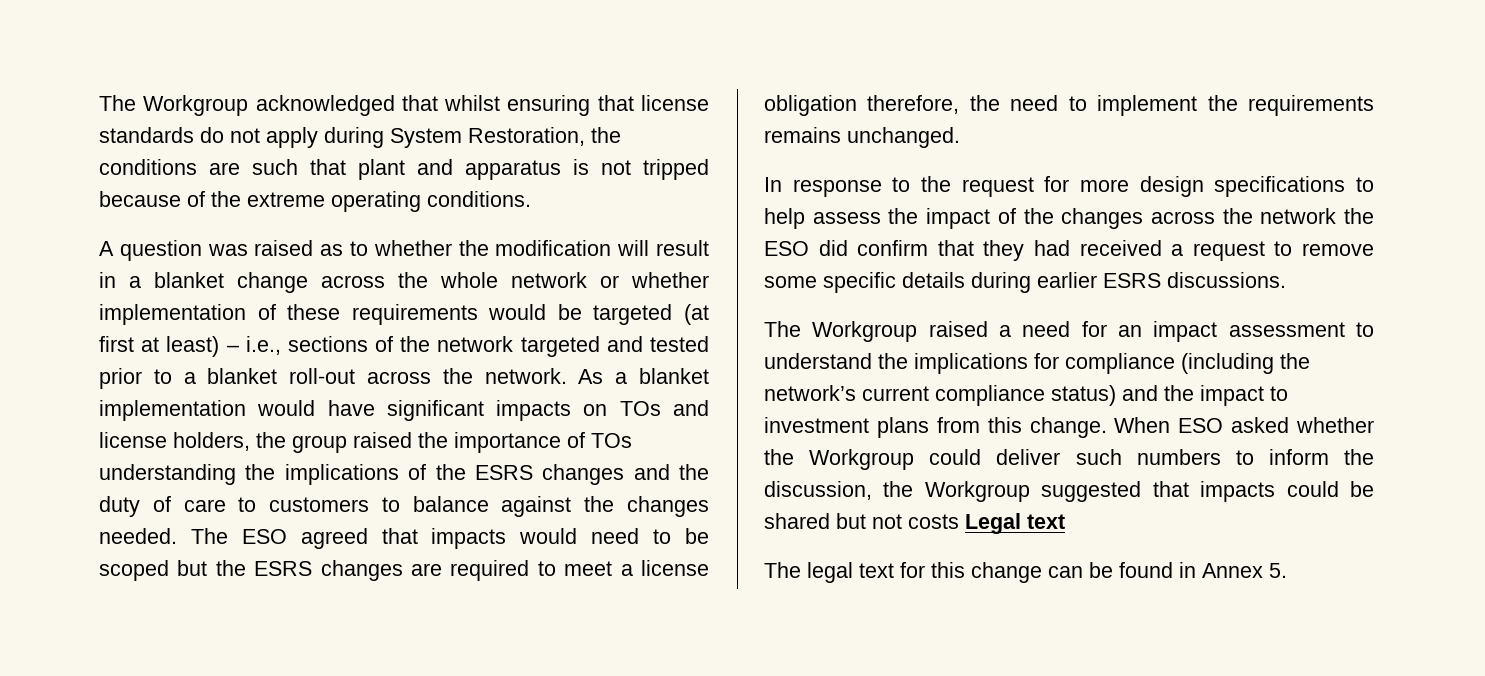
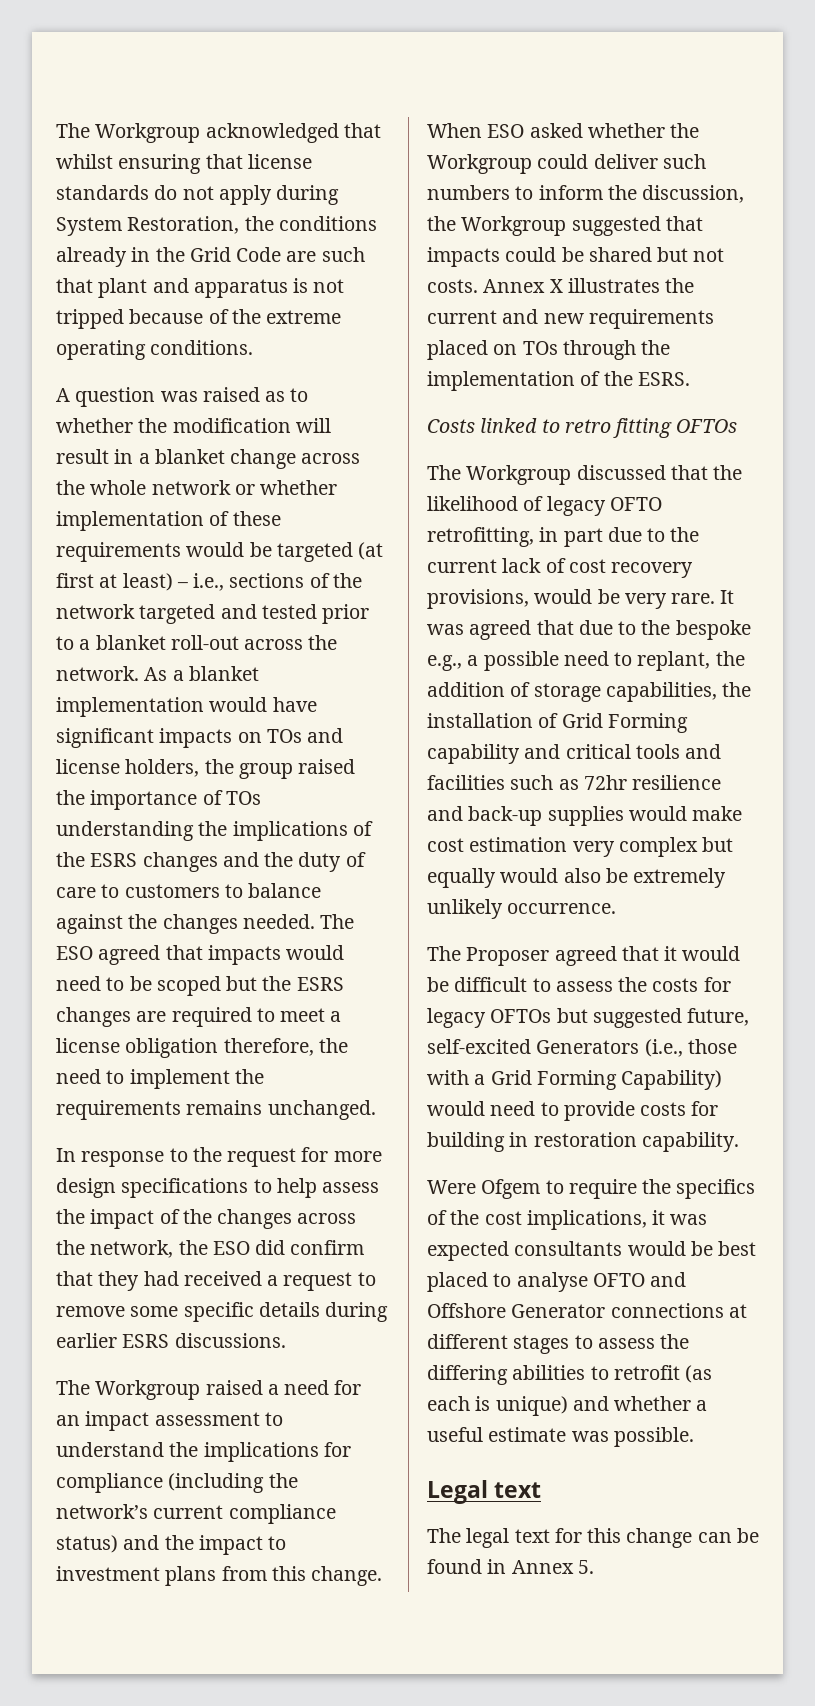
(197, 167) none -> [56,247,282,267] already in the Grid Code
[1260,208,1337,224] network -> [90,1240,174,1258] network,
[908,514,959,529] costs -> [427,278,695,293] [427,309,714,329] [427,340,671,360] [427,371,690,391] [427,418,738,438] [427,465,743,485] [427,496,662,516] [427,527,700,547] [427,558,694,578] [427,589,735,609] [427,620,751,640] [427,651,745,671] [427,682,752,702] [427,713,688,733] [427,744,722,764] [427,775,722,790] [427,806,743,826] [427,837,734,857] [427,868,727,888] [427,899,617,919] [427,946,741,966] [427,977,731,992] [427,1008,750,1028] [427,1039,737,1057] [427,1070,723,1090] [427,1101,719,1121] [427,1132,739,1152] [427,1179,756,1199] [427,1210,708,1230] [427,1241,757,1261] [427,1272,687,1292] [427,1303,747,1318] [427,1334,690,1354] [427,1365,713,1385] [427,1396,708,1416] [427,1427,694,1447] costs. Annex X illustrates the current and new requirements placed on TOs through the implementation of the ESRS. // Costs linked to retro fitting OFTOs // The Workgroup discussed that the likelihood of legacy OFTO retrofitting, in part due to the current lack of cost recovery provisions, would be very rare. It was agreed that due to the bespoke e.g., a possible need to replant, the addition of storage capabilities, the installation of Grid Forming capability and critical tools and facilities such as 72hr resilience and back-up supplies would make cost estimation very complex but equally would also be extremely unlikely occurrence. // The Proposer agreed that it would be difficult to assess the costs for legacy OFTOs but suggested future, self-excited Generators (i.e., those with a Grid Forming Capability) would need to provide costs for building in restoration capability. // Were Ofgem to require the specifics of the cost implications, it was expected consultants would be best placed to analyse OFTO and Offshore Generator connections at different stages to assess the differing abilities to retrofit (as each is unique) and whether a useful estimate was possible. //

